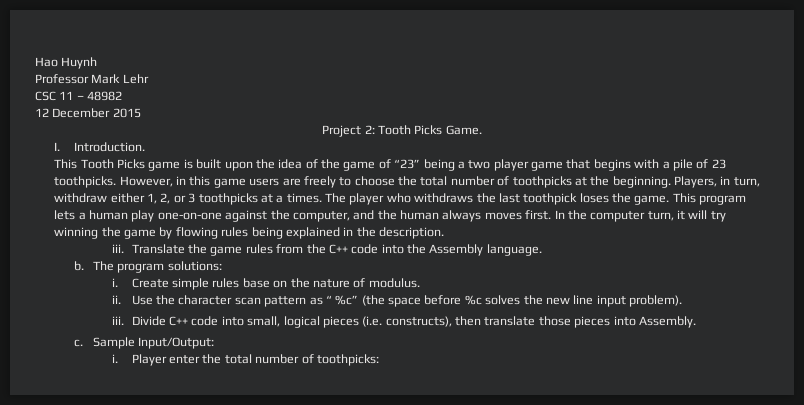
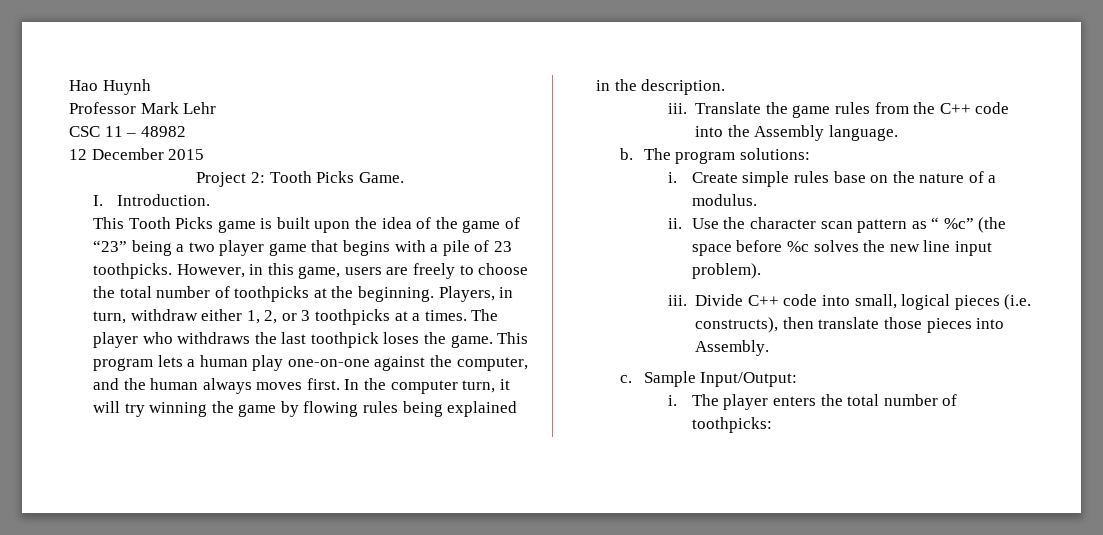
[213,178,246,188] game -> [298,266,341,279] game,
(366, 283) none -> [988,175,997,183] a
[131,354,201,366] Player enter -> [691,394,816,410] The player enters

